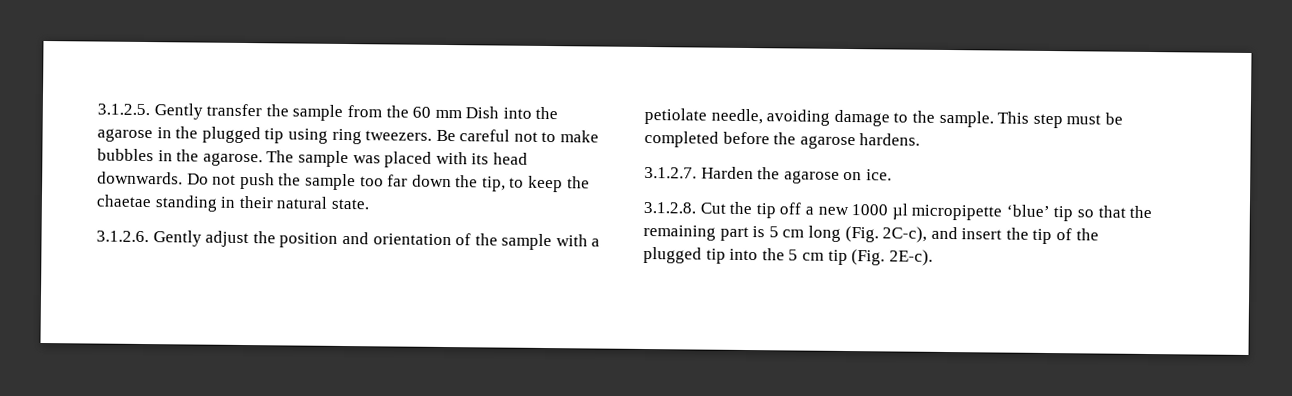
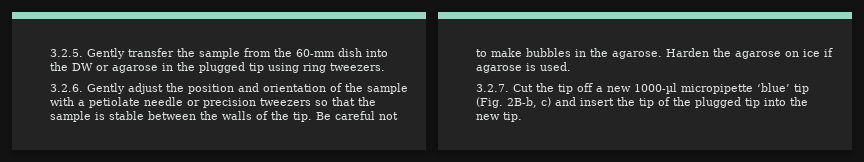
[97,103,150,116] 3.1.2.5. -> [50,49,83,57] 3.2.5.
[412,106,559,120] 60 mm Dish into the -> [296,48,388,57] [50,62,109,71] 60-mm dish into the DW or
[435,129,600,143] [97,148,528,168] [97,171,590,193] [96,194,369,212] [96,230,149,243] Be careful not to make bubbles in the agarose. The sample was placed with its head downwards. Do not push the sample too far down the tip, to keep the chaetae standing in their natural state. // 3.1.2.6. -> [50,84,83,92] // 3.2.6.
[710,108,1123,129] [644,130,921,150] [644,166,892,184] [643,201,696,214] needle, avoiding damage to the sample. This step must be completed before the agarose hardens. // 3.1.2.7. Harden the agarose on ice. // 3.1.2.8. -> [144,97,376,108] [50,111,398,122] [476,48,833,59] [476,62,571,73] [476,84,509,92] needle or precision tweezers so that the sample is stable between the walls of the tip. Be careful not to make bubbles in the agarose. Harden the agarose on ice if agarose is used. // 3.2.7.
[851,203,908,220] 1000 µl -> [634,83,677,94] 1000-µl
[1077,205,1153,219] [643,224,928,243] so that the remaining part is 5 cm long (Fig. 2C-c), -> [476,97,551,108] (Fig. 2B-b, c)
[788,249,933,266] 5 cm tip (Fig. 2E-c). -> [476,112,522,122] new tip.

